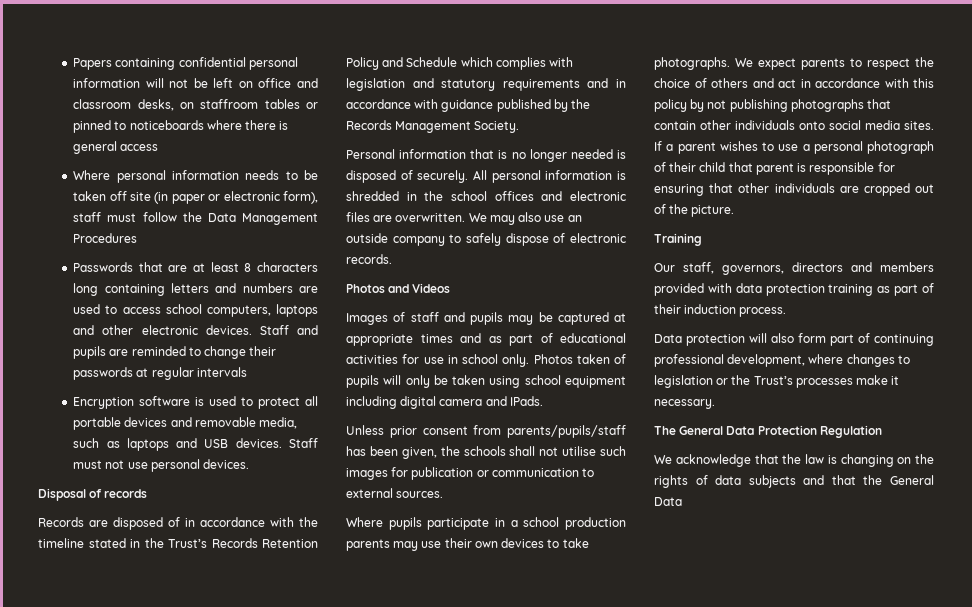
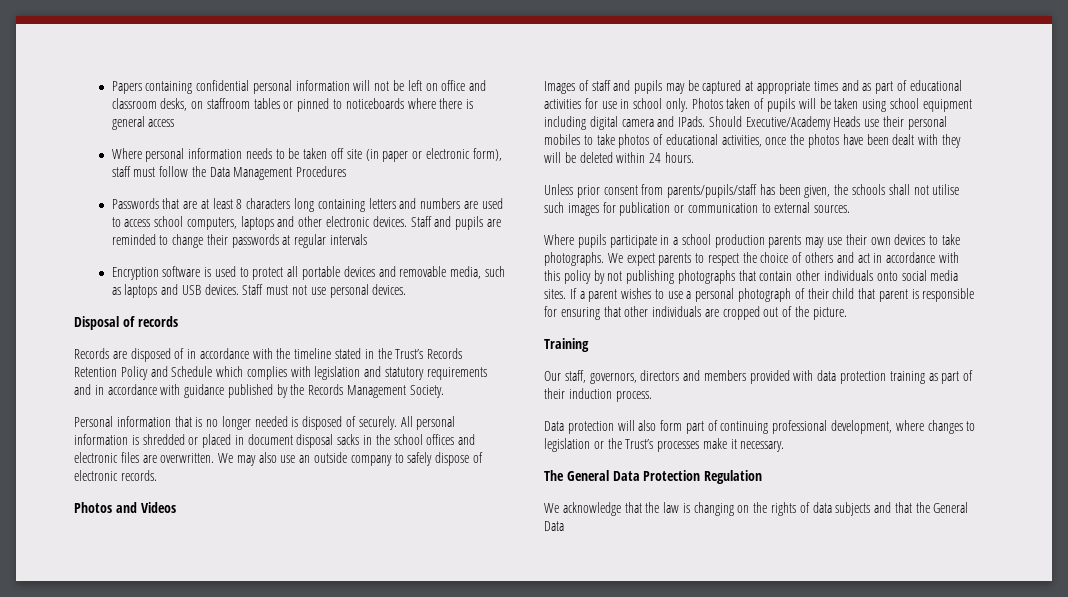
(399, 196) none -> [188,434,360,448] or placed in document disposal sacks
[405,375,430,388] only -> (816, 103) none
(543, 401) none -> [708,116,947,130] [544,134,961,148] [544,152,694,163] Should Executive/Academy Heads use their personal mobiles to take photos of educational activities, once the photos have been dealt with they will be deleted within 24 hours.

